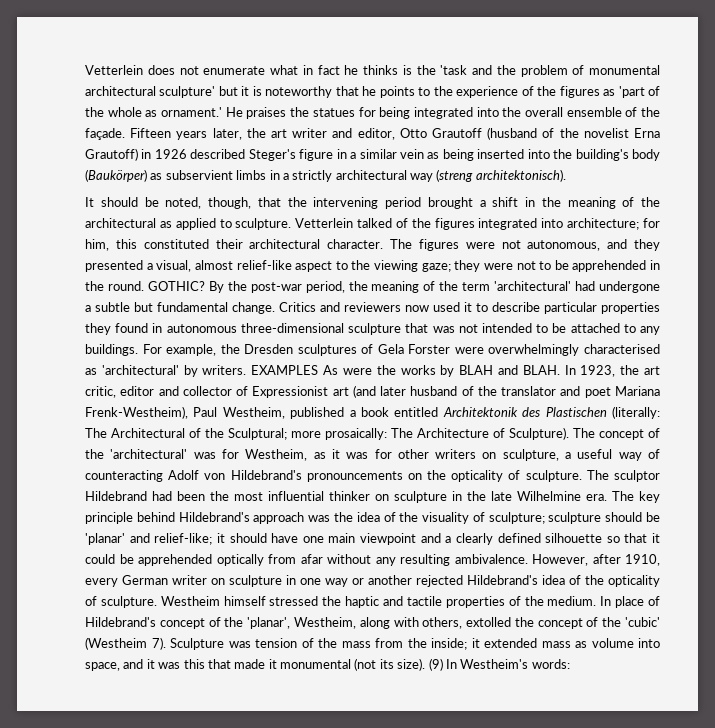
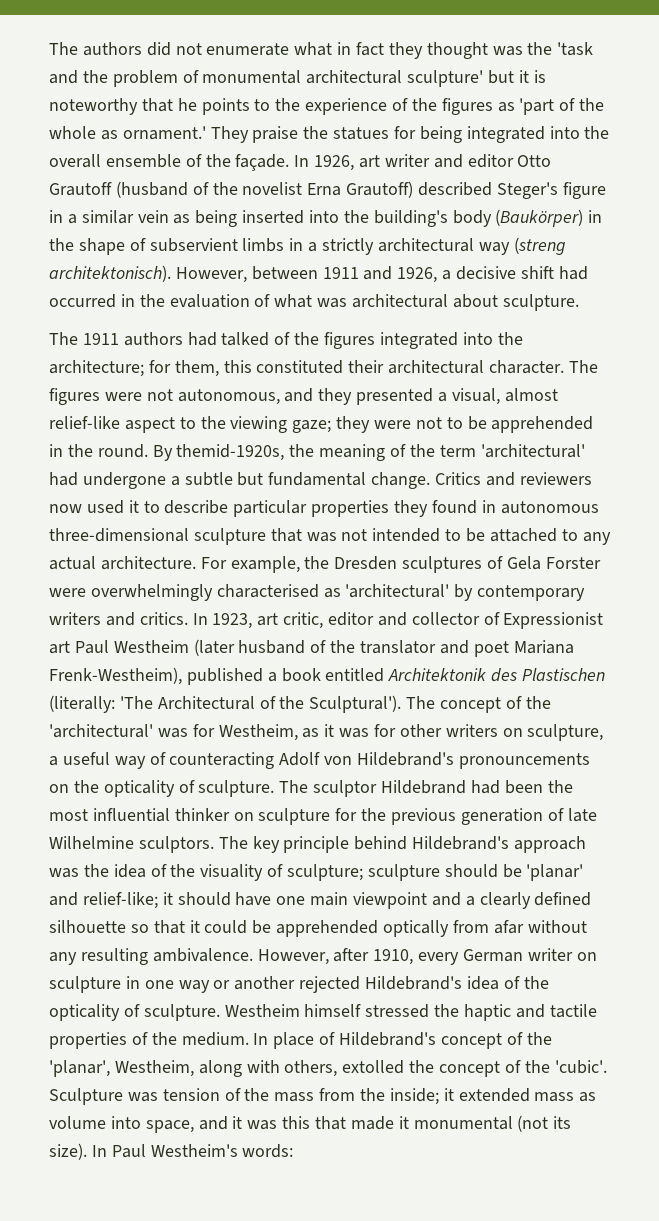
[85,65,175,75] Vetterlein does -> [49,42,171,56] The authors did
[344,65,412,75] he thinks is -> [388,42,523,59] they thought was
[225,107,287,119] He praises -> [210,126,299,143] They praise
[130,128,266,140] Fifteen years later, the -> [294,155,355,171] In 1926,
[357,128,395,140] editor, -> [467,154,514,168] editor
[141,149,187,159] in 1926 -> (414, 189) none
[150,173,163,180] as -> [588,210,603,223] [49,238,146,255] in the shape of
[85,197,660,209] [85,218,354,230] // It should be noted, though, that the intervening period brought a shift in the meaning of the architectural as applied to sculpture. Vetterlein -> [175,266,588,283] [49,294,579,311] [49,332,217,346] However, between 1911 and 1926, a decisive shift had occurred in the evaluation of what was architectural about sculpture. // The 1911 authors had
(564, 223) none -> [497,332,523,345] the
[85,239,109,251] him, -> [174,360,219,377] them,
[147,281,345,293] GOTHIC? By the post-war period, -> [152,444,285,461] By themid-1920s,
[85,344,138,356] buildings. -> [49,556,196,570] actual architecture.
[202,365,560,377] writers. EXAMPLES As were the works by BLAH and BLAH. -> [477,585,586,601] [49,612,188,626] contemporary writers and critics.
[620,365,640,375] the -> (253, 621) none
[352,385,407,398] (and later -> [74,639,235,656] Paul Westheim (later
[193,407,285,419] Paul Westheim, -> (182, 676) none
[85,428,107,438] The -> [119,696,153,709] 'The
[228,427,569,440] Sculptural; more prosaically: The Architecture of Sculpture). -> [309,695,402,713] Sculptural').
[452,491,486,501] in the -> [335,808,564,825] for the previous generation of
[586,494,607,501] era. -> [138,836,214,853] sculptors.
[625,617,660,627] [85,637,166,650] 'cubic' (Westheim 7). -> [554,1060,607,1074] 'cubic'.
[428,658,457,671] (9) In -> [91,1144,146,1158] In Paul

